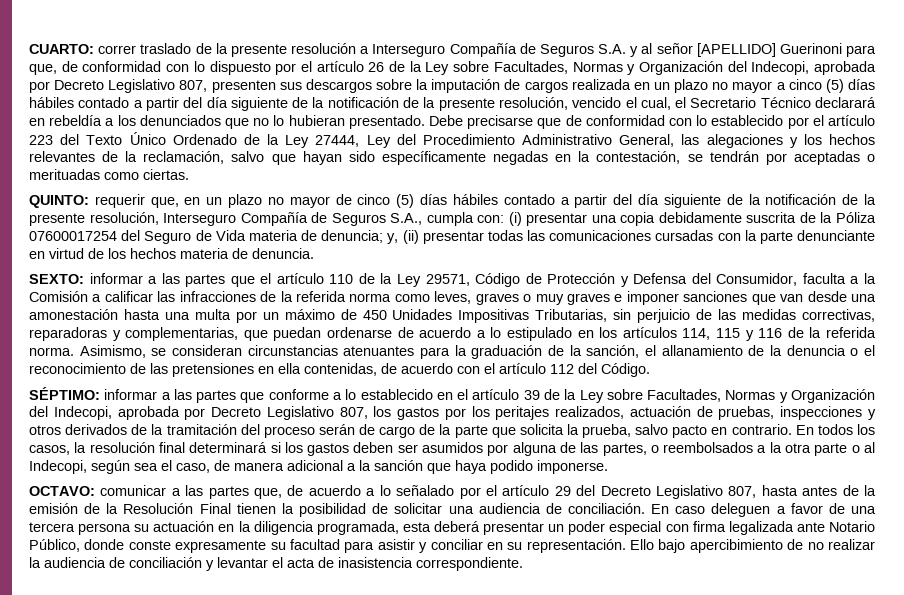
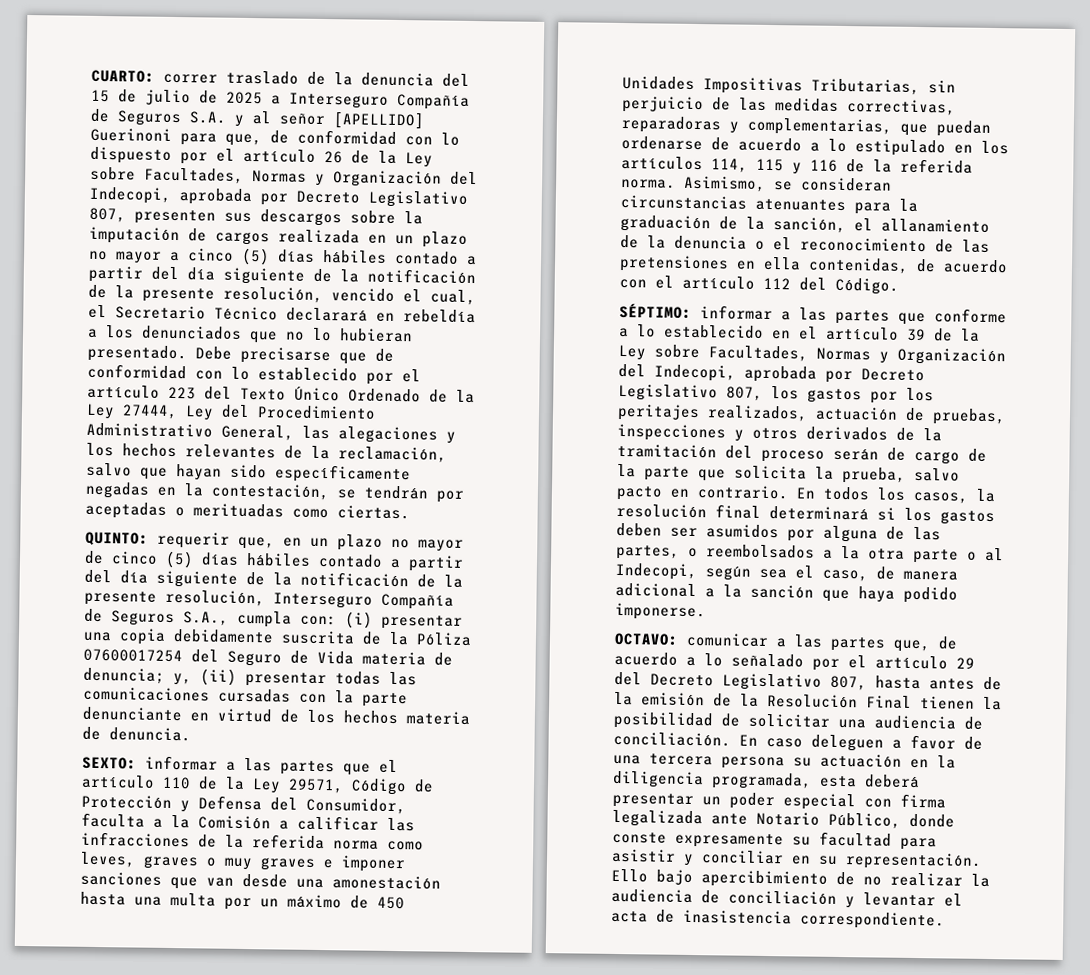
[230,43,356,57] presente resolución -> [361,72,470,87] [91,89,263,106] denuncia del 15 de julio de 2025

